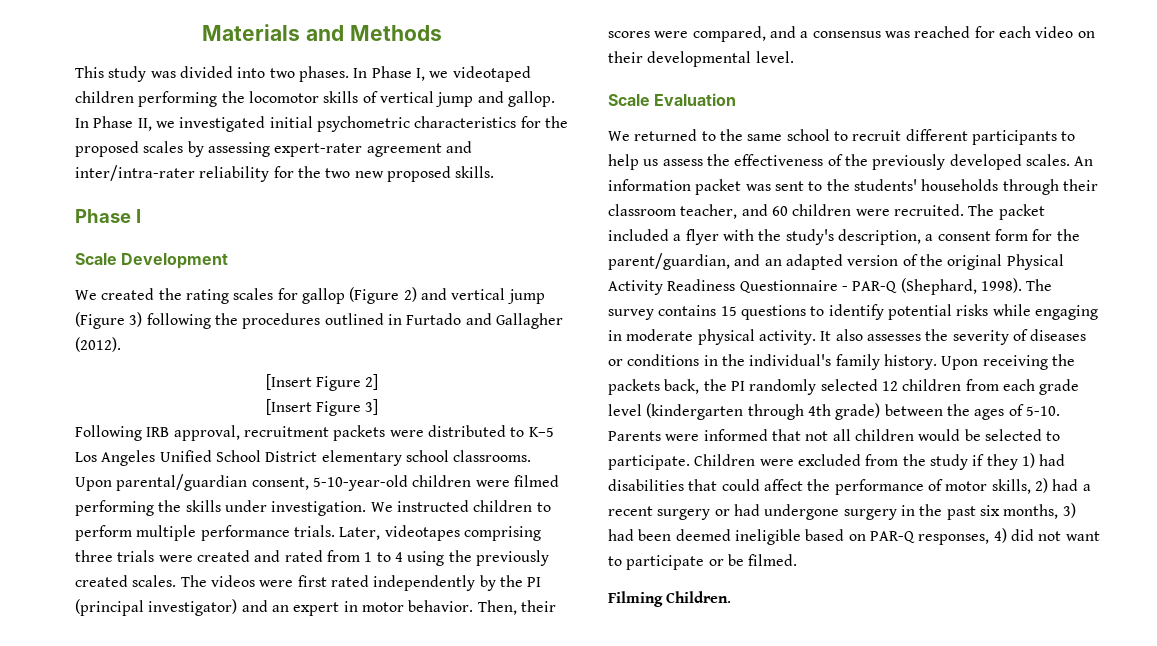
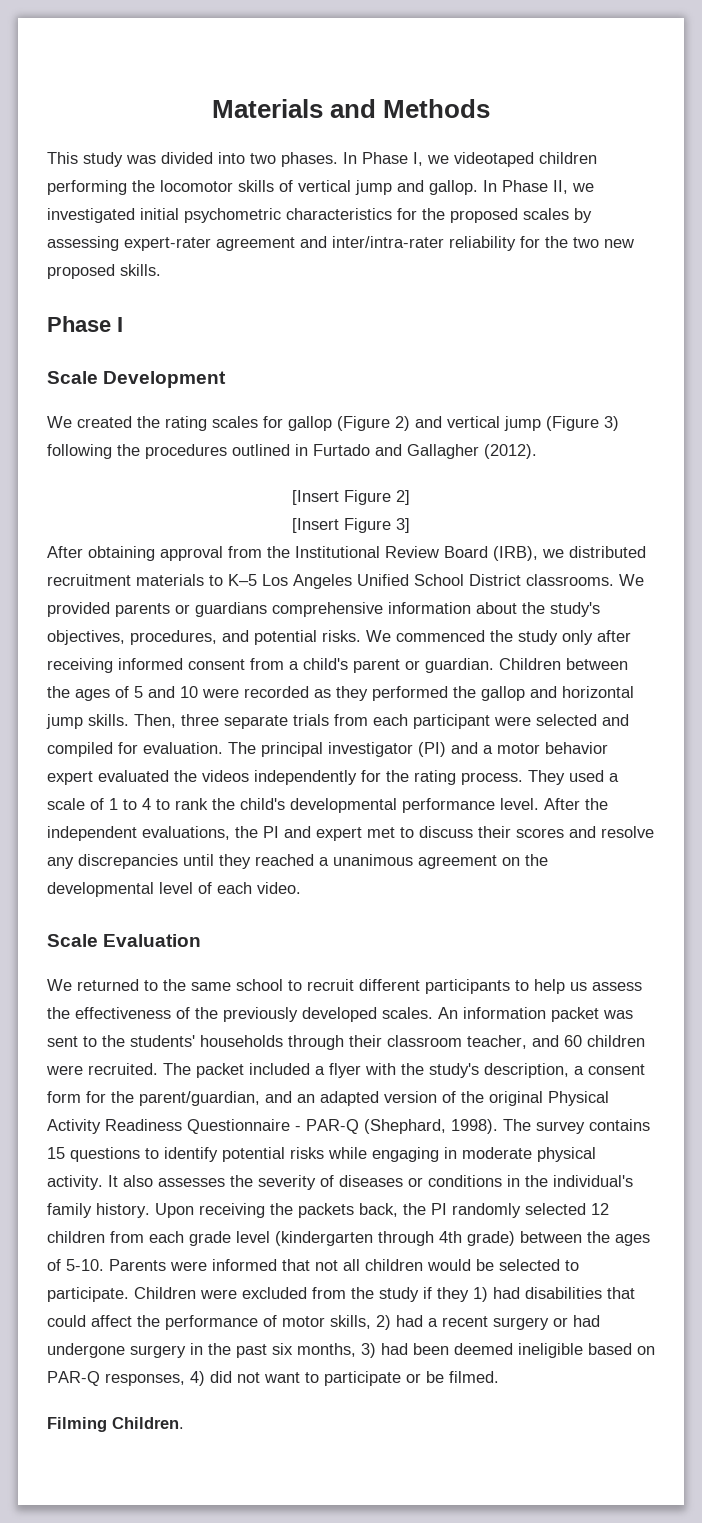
[75,425,506,441] Following IRB approval, recruitment packets were distributed -> [47,546,646,561] [47,574,204,586] After obtaining approval from the Institutional Review Board (IRB), we distributed recruitment materials
[321,450,532,466] [75,474,559,491] [75,500,551,516] [75,525,541,541] [75,550,549,566] [75,575,542,591] [75,599,556,616] [608,26,1095,42] [608,51,794,67] elementary school classrooms. Upon parental/guardian consent, 5-10-year-old children were filmed performing the skills under investigation. We instructed children to perform multiple performance trials. Later, videotapes comprising three trials were created and rated from 1 to 4 using the previously created scales. The videos were first rated independently by the PI (principal investigator) and an expert in motor behavior. Then, their scores were compared, and a consensus was reached for each video on their developmental level. -> [526,574,644,586] [47,602,600,617] [47,630,631,645] [47,658,628,673] [47,686,634,701] [46,714,629,729] [47,742,608,757] [47,770,619,785] [47,798,608,813] [47,826,654,841] [47,854,548,869] [47,882,301,897] classrooms. We provided parents or guardians comprehensive information about the study's objectives, procedures, and potential risks. We commenced the study only after receiving informed consent from a child's parent or guardian. Children between the ages of 5 and 10 were recorded as they performed the gallop and horizontal jump skills. Then, three separate trials from each participant were selected and compiled for evaluation. The principal investigator (PI) and a motor behavior expert evaluated the videos independently for the rating process. They used a scale of 1 to 4 to rank the child's developmental performance level. After the independent evaluations, the PI and expert met to discuss their scores and resolve any discrepancies until they reached a unanimous agreement on the developmental level of each video.

